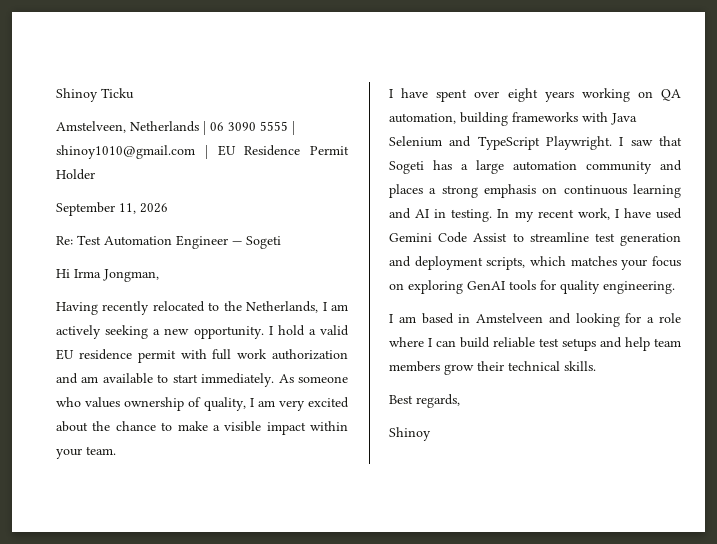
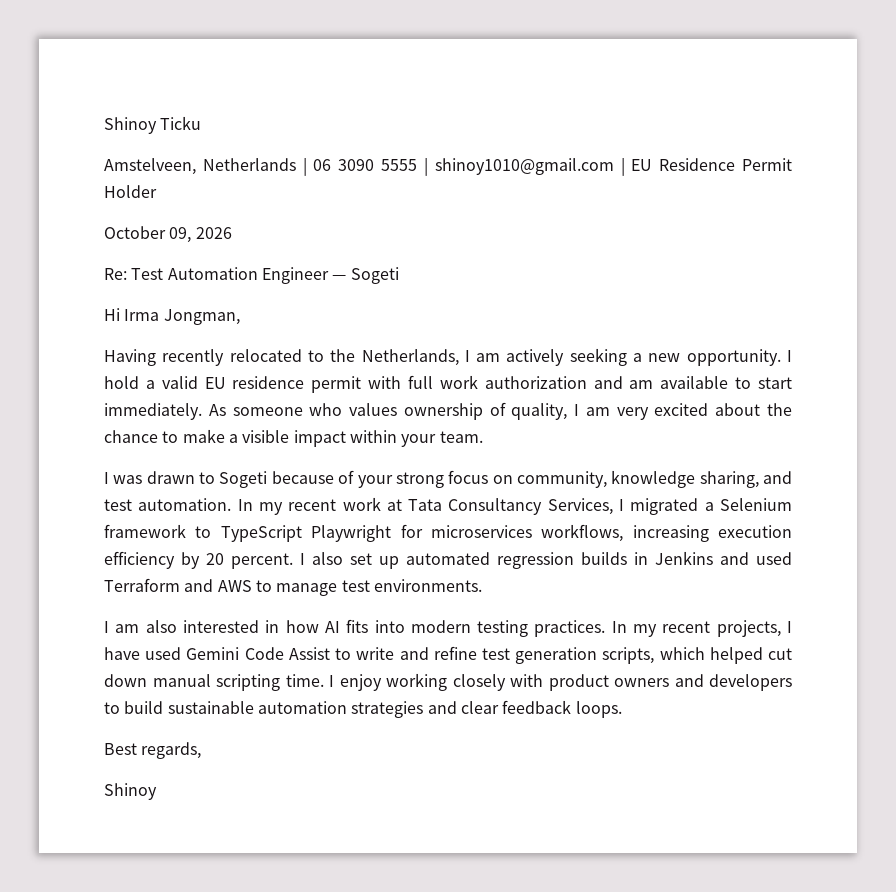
[56,202,136,216] September 11, -> [104,226,192,243] October 09,
[401,88,681,102] [389,112,637,126] [389,136,682,150] [389,160,682,174] [389,184,681,198] [389,208,610,222] have spent over eight years working on QA automation, building frameworks with Java Selenium and TypeScript Playwright. I saw that Sogeti has a large automation community and places a strong emphasis on continuous learning and AI in testing. In my recent work, -> [113,470,792,488] [104,497,792,515] [104,524,792,542] [104,551,792,569] [104,578,482,596] [104,619,781,637] was drawn to Sogeti because of your strong focus on community, knowledge sharing, and test automation. In my recent work at Tata Consultancy Services, I migrated a Selenium framework to TypeScript Playwright for microservices workflows, increasing execution efficiency by 20 percent. I also set up automated regression builds in Jenkins and used Terraform and AWS to manage test environments. // I am also interested in how AI fits into modern testing practices. In my recent projects,
[529,232,681,246] [389,256,681,270] [389,280,675,294] [389,313,681,327] [389,337,681,351] [389,361,596,375] streamline test generation and deployment scripts, which matches your focus on exploring GenAI tools for quality engineering. // I am based in Amstelveen and looking for a role where I can build reliable test setups and help team members grow their technical skills. -> [356,646,792,664] [104,673,792,691] [104,700,622,718] write and refine test generation scripts, which helped cut down manual scripting time. I enjoy working closely with product owners and developers to build sustainable automation strategies and clear feedback loops.

